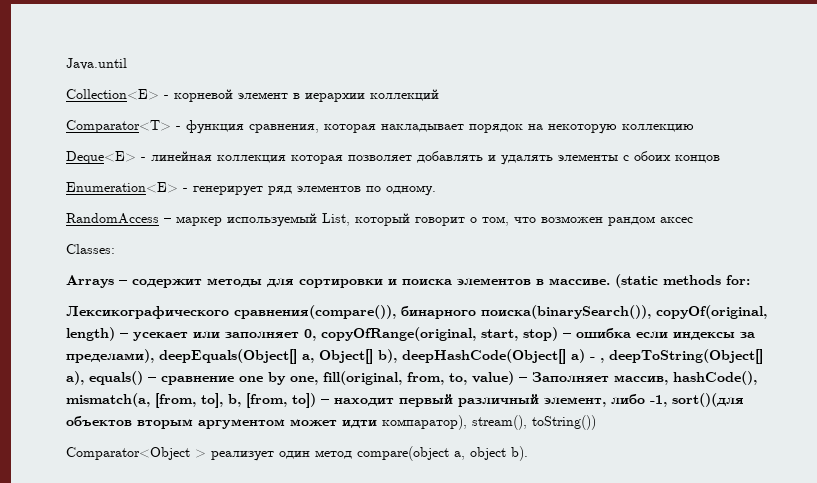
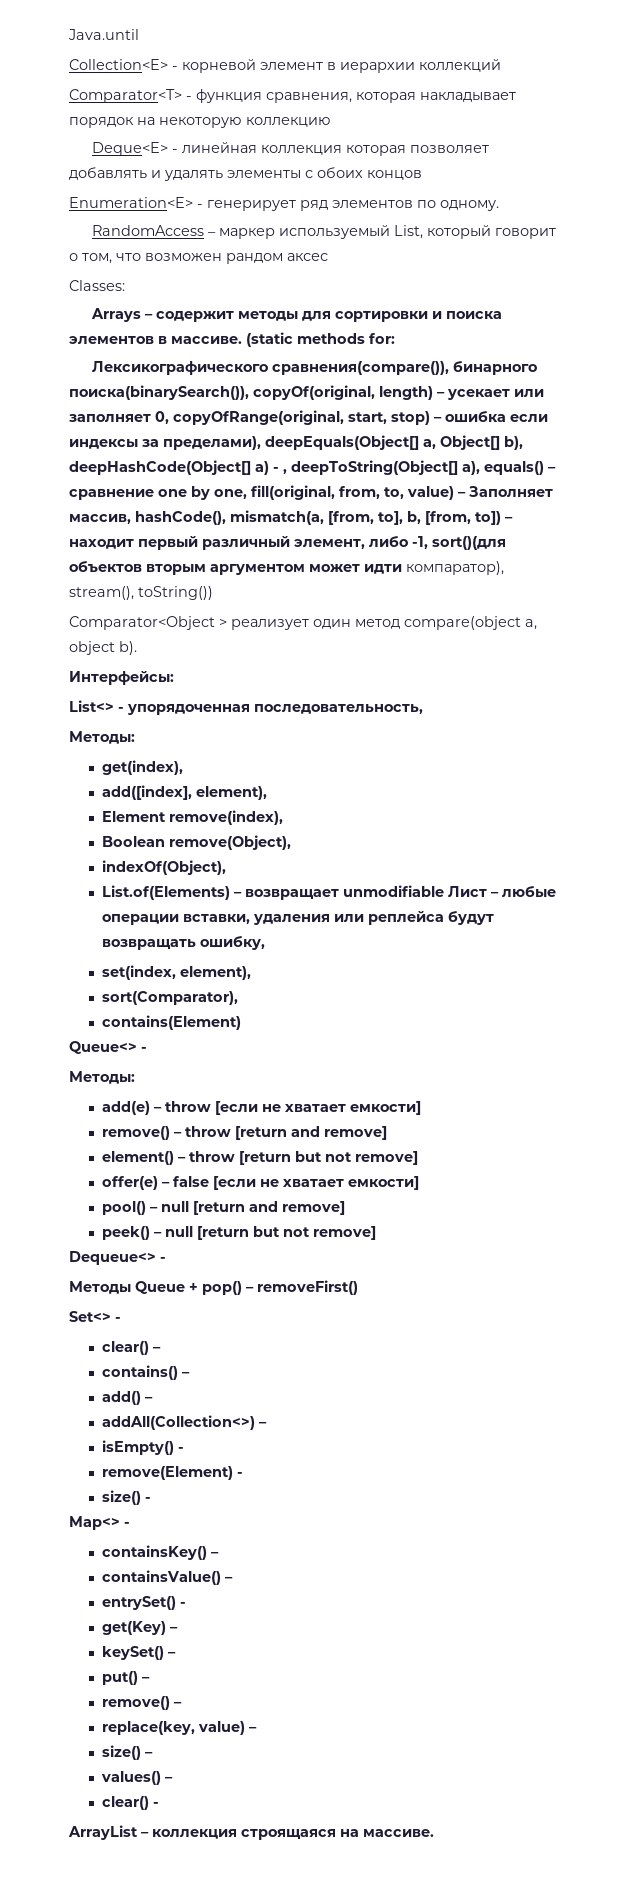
(528, 453) none -> [69,671,174,685] [69,700,423,715] [69,731,135,744] [101,760,183,775] [101,785,267,800] [101,810,283,825] [101,835,291,850] [101,860,226,875] [101,885,556,900] [101,910,494,925] [101,935,265,950] [101,965,251,980] [101,991,238,1005] [101,1015,241,1030] [69,1041,147,1054] [69,1071,135,1084] [101,1101,421,1115] [101,1126,387,1140] [101,1151,418,1165] [101,1176,419,1190] [101,1201,345,1215] [101,1226,376,1240] [69,1251,166,1265] [69,1280,358,1295] [69,1311,121,1322] [101,1341,161,1355] [101,1365,190,1380] [101,1391,153,1405] [101,1415,267,1430] [101,1440,184,1455] [101,1466,243,1480] [101,1490,151,1505] [69,1516,130,1530] [101,1545,219,1560] [101,1570,233,1585] [101,1596,186,1610] [101,1621,178,1635] [101,1646,176,1660] [101,1671,150,1685] [101,1696,182,1710] [101,1721,257,1735] [101,1745,153,1760] [100,1771,173,1785] [101,1796,159,1810] [68,1825,434,1840] // Интерфейсы: // List<> - упорядоченная последовательность, // Методы: // get(index), // add([index], element), // Element remove(index), // Boolean remove(Object), // indexOf(Object), // List.of(Elements) – возвращает unmodifiable Лист – любые операции вставки, удаления или реплейса будут возвращать ошибку, // set(index, element), // sort(Comparator), // contains(Element) // Queue<> - // Методы: // add(e) – throw [если не хватает емкости] // remove() – throw [return and remove] // element() – throw [return but not remove] // offer(e) – false [если не хватает емкости] // pool() – null [return and remove] // peek() – null [return but not remove] // Dequeue<> - // Методы Queue + pop() – removeFirst() // Set<> - // clear() – // contains() – // add() – // addAll(Collection<>) – // isEmpty() - // remove(Element) - // size() - // Map<> - // containsKey() – // containsValue() – // entrySet() - // get(Key) – // keySet() – // put() – // remove() – // replace(key, value) – // size() – // values() – // clear() - // ArrayList – коллекция строящаяся на массиве.

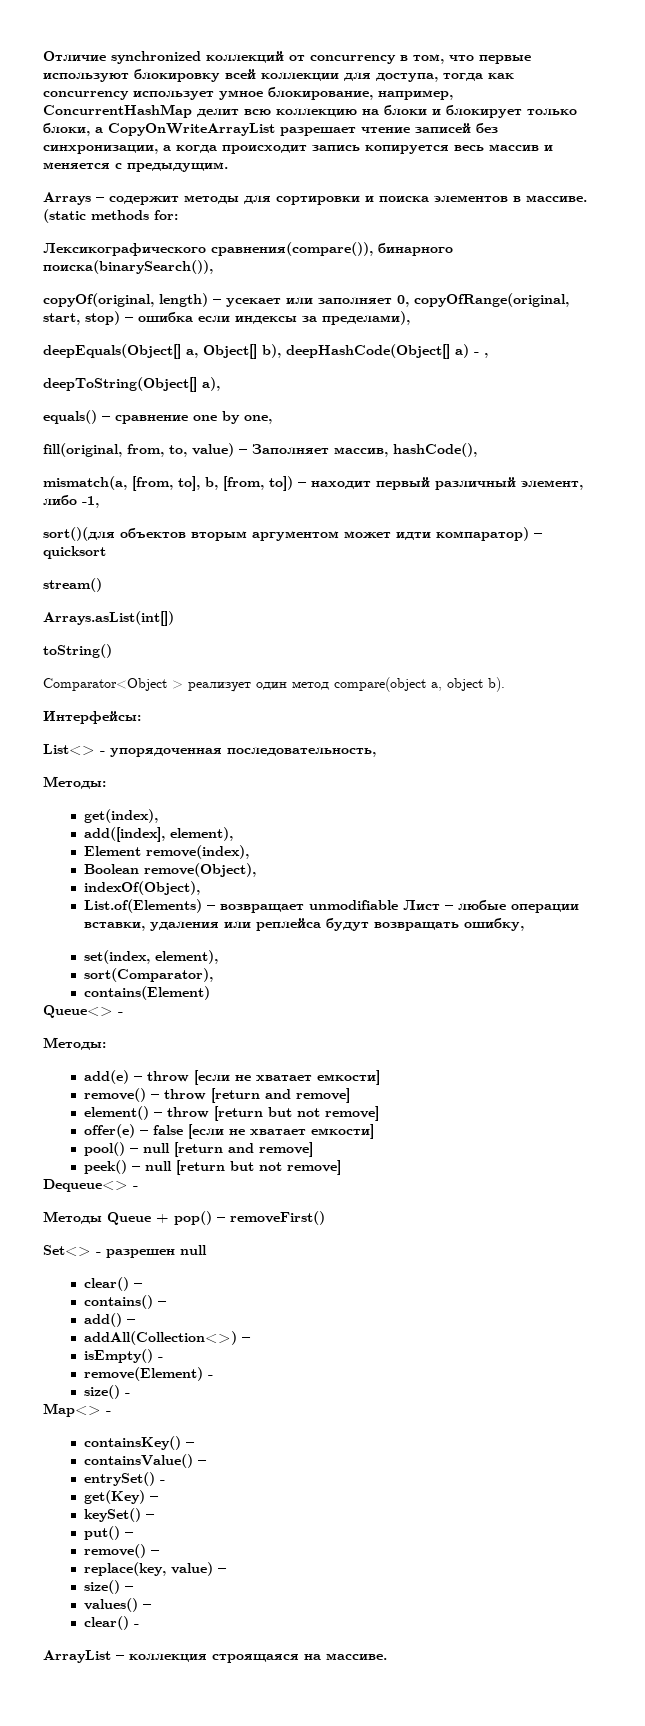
[68,29,139,40] [69,59,501,73] [69,89,516,103] [69,117,331,128] [92,142,490,156] [69,167,422,181] [69,197,499,211] [92,225,557,239] [69,253,328,264] [69,280,125,291] Java.until // Collection<E> - корневой элемент в иерархии коллекций // Comparator<T> - функция сравнения, которая накладывает порядок на некоторую коллекцию // Deque<E> - линейная коллекция которая позволяет добавлять и удалять элементы с обоих концов // Enumeration<E> - генерирует ряд элементов по одному. // RandomAccess – маркер используемый List, который говорит о том, что возможен рандом аксес // Classes: -> [43,51,531,64] [43,69,514,82] [43,87,453,100] [43,104,577,118] [43,123,498,136] [43,143,553,154] [43,161,228,172] Отличие synchronized коллекций от concurrency в том, что первые используют блокировку всей коллекции для доступа, тогда как concurrency использует умное блокирование, например, ConcurrentHashMap делит всю коллекцию на блоки и блокирует только блоки, а CopyOnWriteArrayList разрешает чтение записей без синхронизации, а когда происходит запись копируется весь массив и меняется с предыдущим.
(249, 392) none -> (213, 267) //
(261, 443) none -> (410, 318) //
(287, 471) none -> (488, 355) //
(480, 468) none -> (220, 384) //
(247, 494) none -> (272, 419) //
(226, 518) none -> (477, 450) //
(428, 542) none -> (99, 502) //
[406,561,504,575] [69,586,213,600] компаратор), stream(), toString()) -> [436,527,543,541] [43,546,106,559] [43,578,102,592] [43,611,174,626] [43,644,112,658] компаратор) – quicksort // stream() // Arrays.asList(int[]) // toString()
(121, 1319) none -> [106,1245,207,1258] разрешен null

